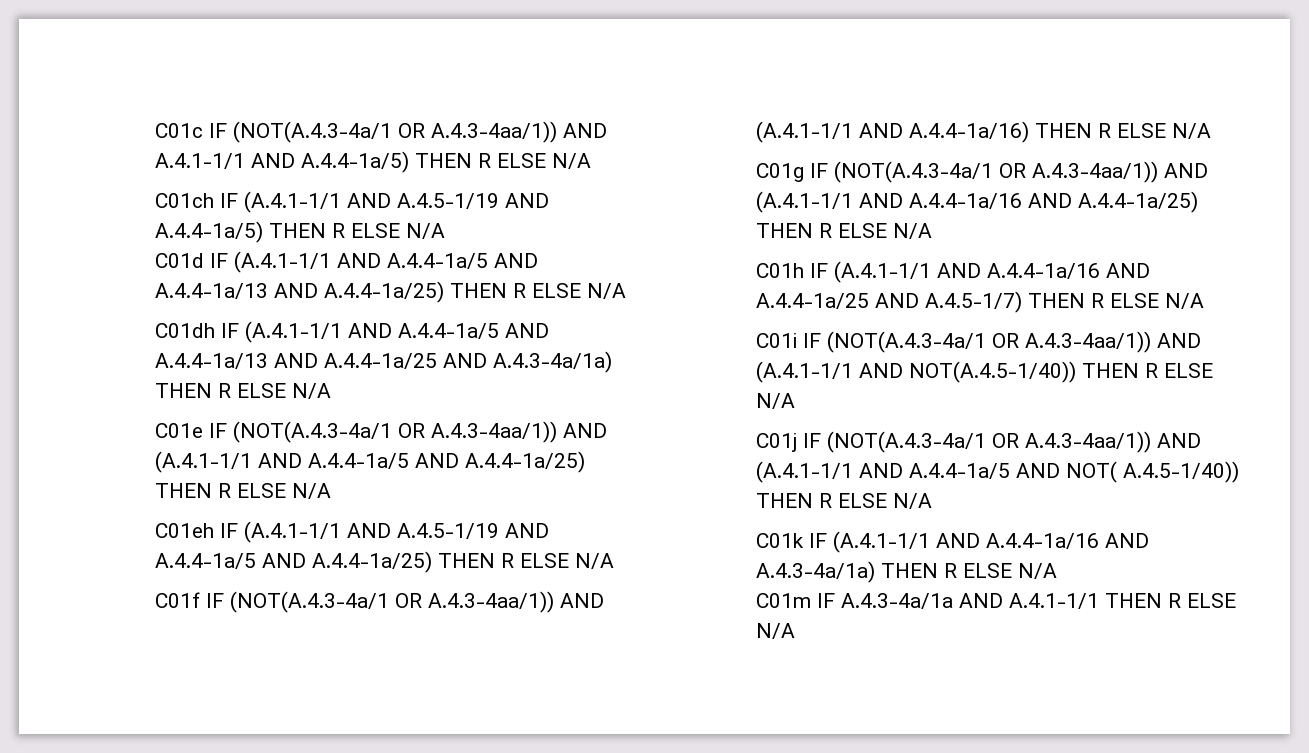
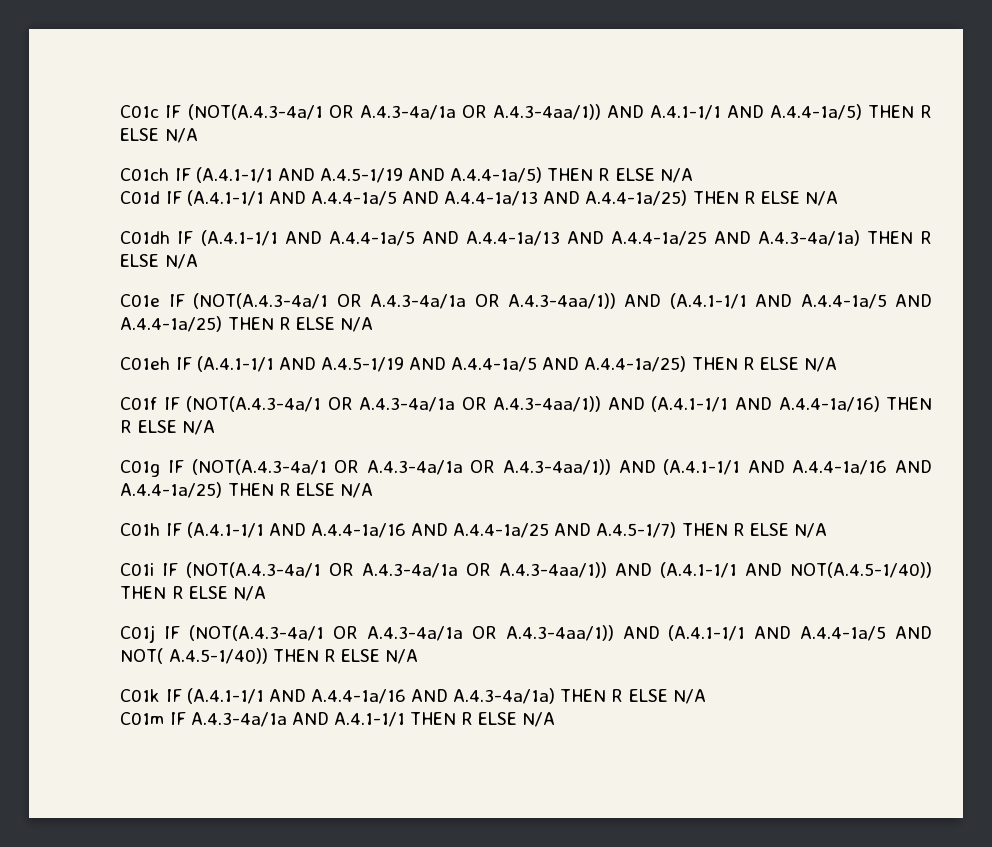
(425, 130) none -> [359,105,487,120] A.4.3-4a/1a OR
(425, 430) none -> [370,294,500,309] A.4.3-4a/1a OR
(422, 600) none -> [359,397,487,412] A.4.3-4a/1a OR
(1026, 170) none -> [366,460,496,475] A.4.3-4a/1a OR
(1019, 340) none -> [362,563,492,578] A.4.3-4a/1a OR
(1019, 440) none -> [366,626,497,641] A.4.3-4a/1a OR

